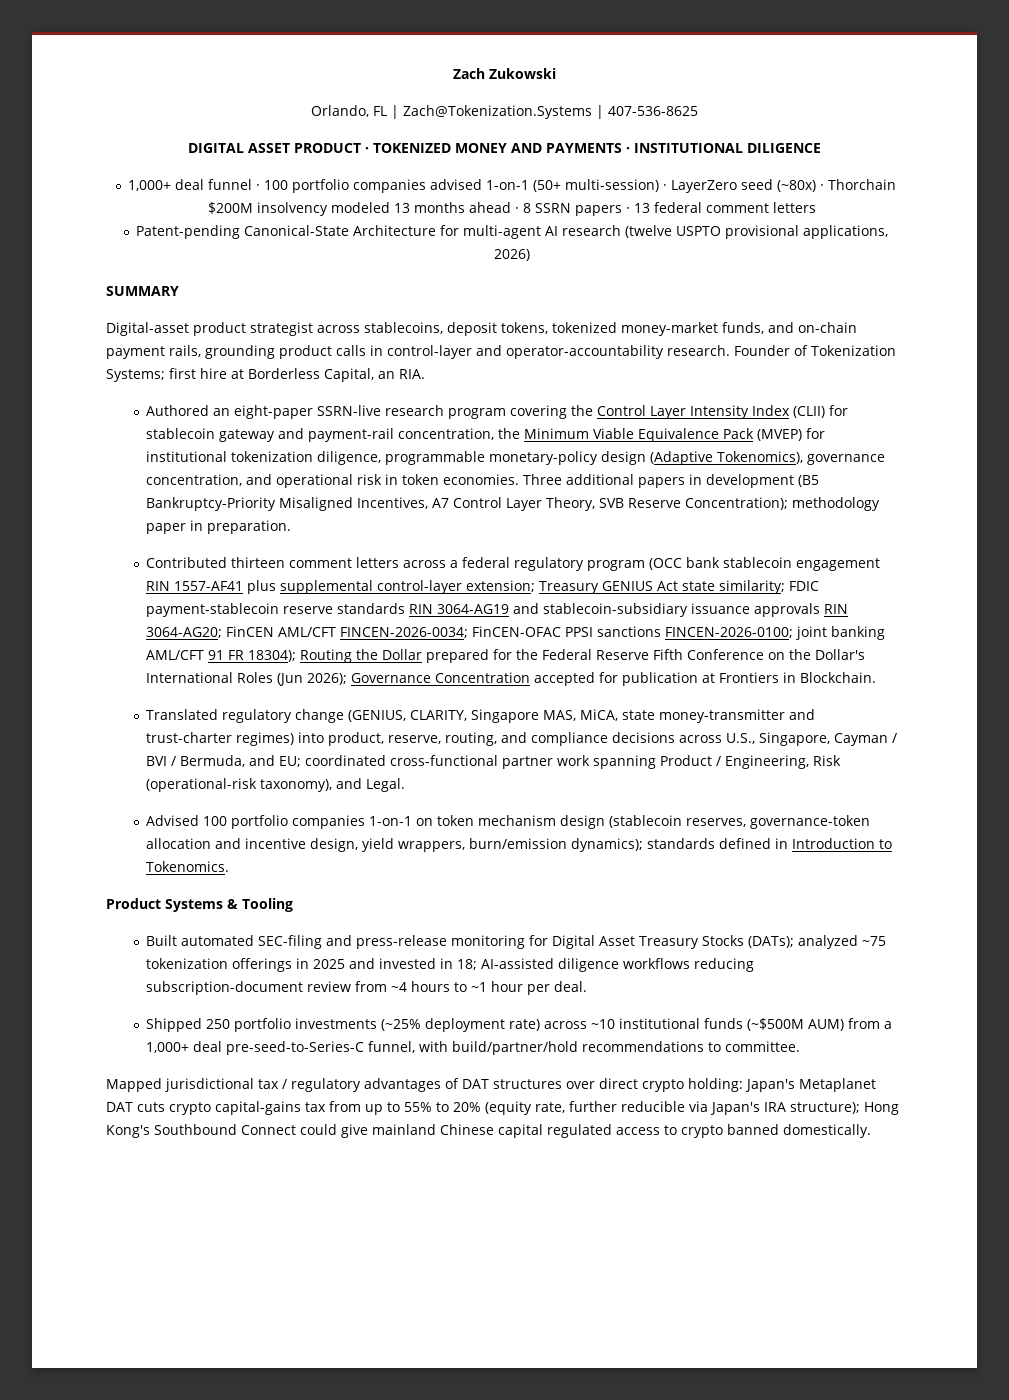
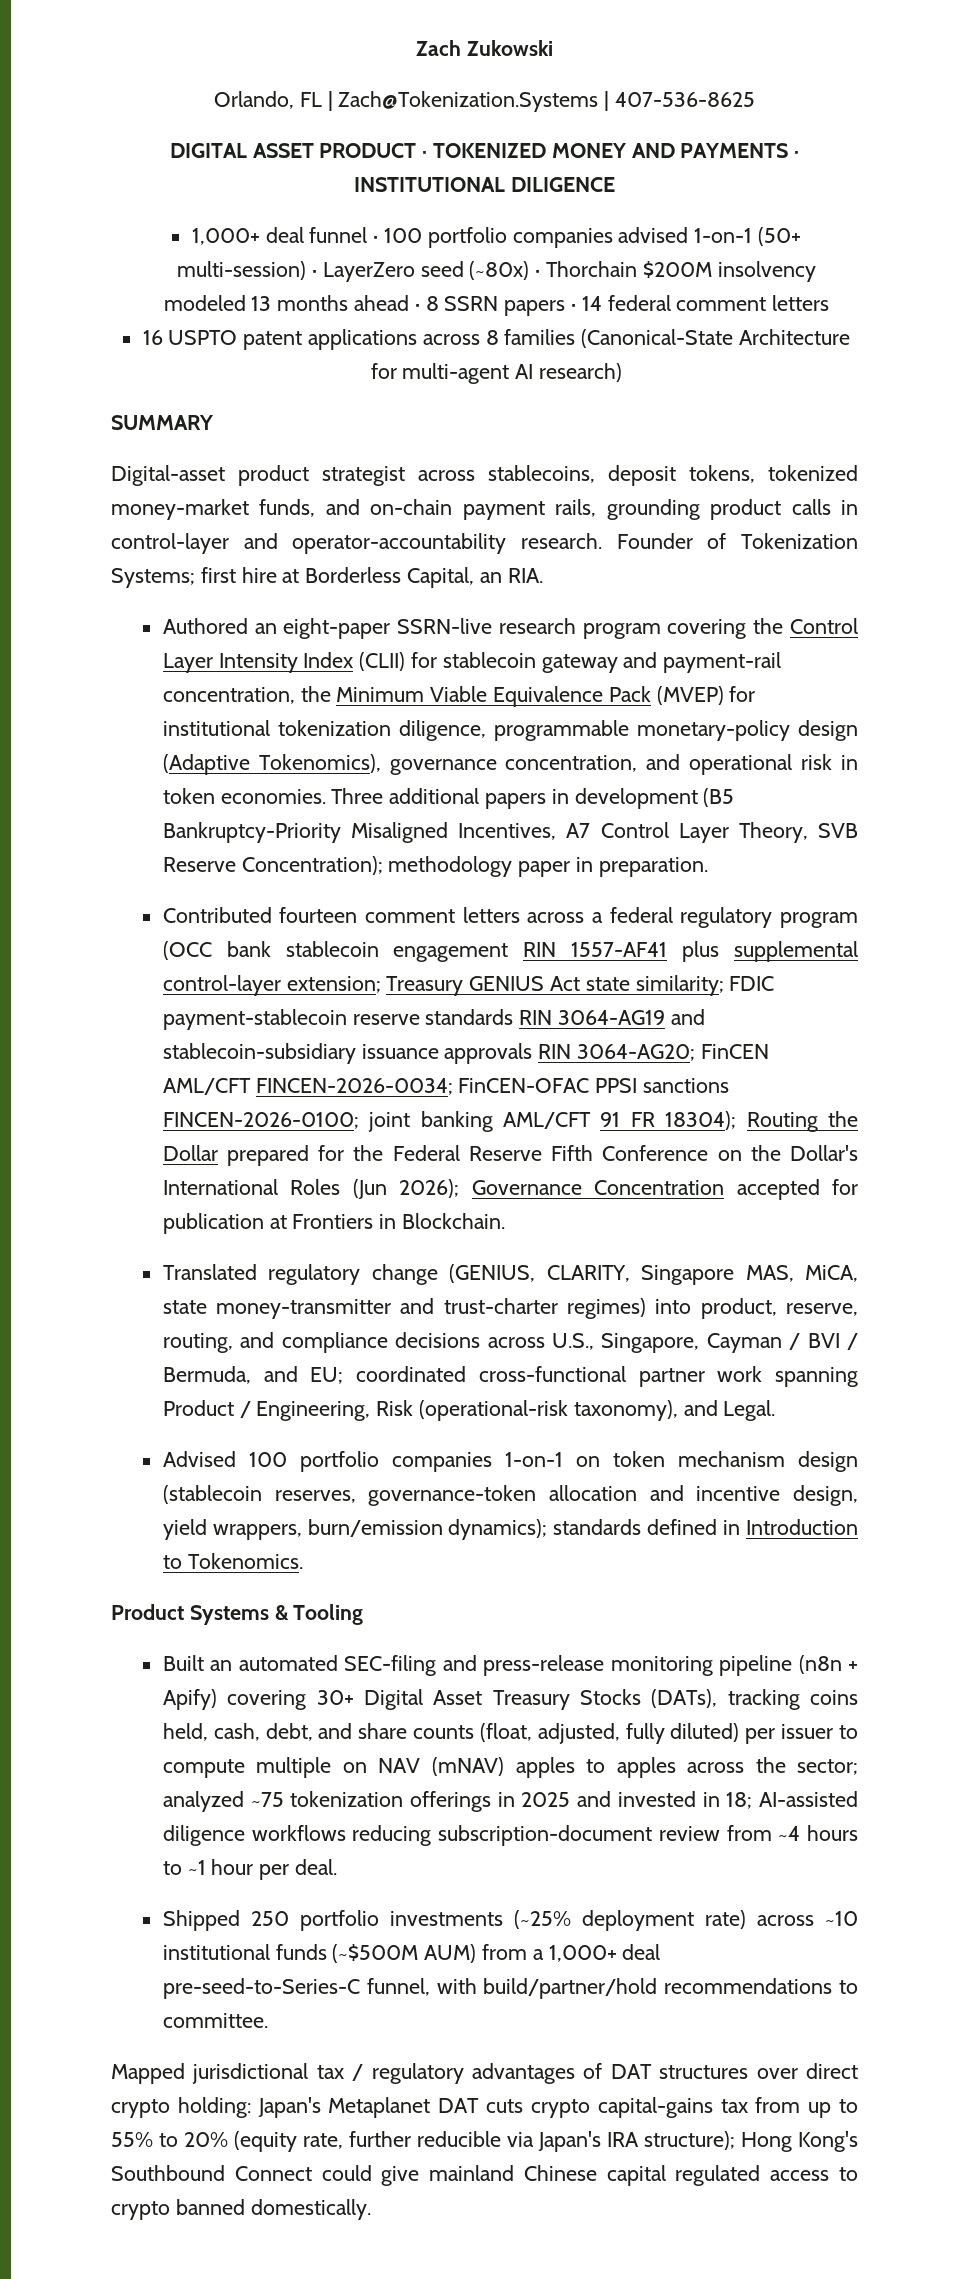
[633,203,650,213] 13 -> [581,296,602,311] 14
[135,225,888,239] [493,249,530,261] Patent-pending Canonical-State Architecture for multi-agent AI research (twelve USPTO provisional applications, 2026) -> [142,329,851,350] [370,363,623,384] 16 USPTO patent applications across 8 families (Canonical-State Architecture for multi-agent AI research)
[231,557,286,568] thirteen -> [279,907,358,923] fourteen
(178, 940) none -> [210,1660,233,1671] an
[529,935,795,949] for Digital Asset Treasury Stocks (DATs); -> [719,1655,858,1676] [162,1689,858,1710] [162,1723,859,1744] [162,1757,858,1778] pipeline (n8n + Apify) covering 30+ Digital Asset Treasury Stocks (DATs), tracking coins held, cash, debt, and share counts (float, adjusted, fully diluted) per issuer to compute multiple on NAV (mNAV) apples to apples across the sector;

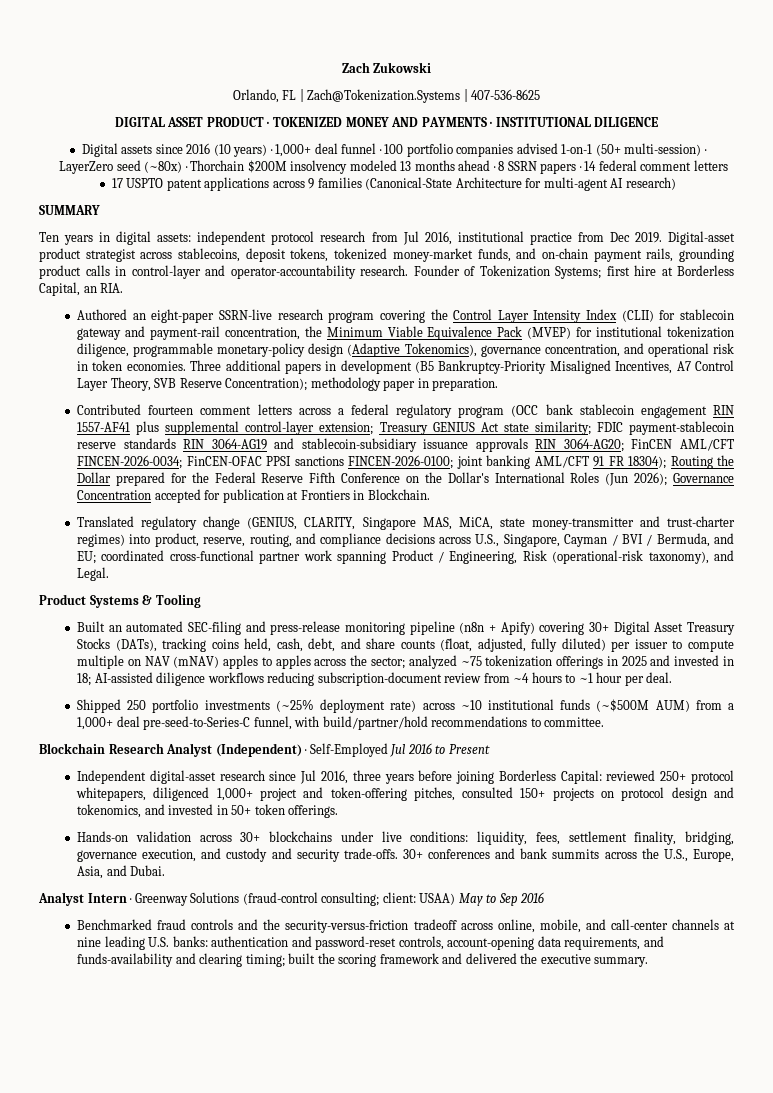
(615, 184) none -> [81,143,273,157] Digital assets since 2016 (10 years) ·
[142,330,163,345] 16 -> [111,178,123,188] 17
[485,330,499,345] 8 -> [308,178,315,189] 9
(213, 422) none -> [39,231,662,245] Ten years in digital assets: independent protocol research from Jul 2016, institutional practice from Dec 2019.
[162,1451,858,1472] [162,1485,859,1506] [162,1519,859,1540] [162,1553,303,1569] // Advised 100 portfolio companies 1-on-1 on token mechanism design (stablecoin reserves, governance-token allocation and incentive design, yield wrappers, burn/emission dynamics); standards defined in Introduction to Tokenomics. -> (110, 574) none
[111,2063,858,2084] [111,2097,858,2118] [111,2131,859,2152] [111,2165,859,2186] [111,2199,371,2220] Mapped jurisdictional tax / regulatory advantages of DAT structures over direct crypto holding: Japan's Metaplanet DAT cuts crypto capital-gains tax from up to 55% to 20% (equity rate, further reducible via Japan's IRA structure); Hong Kong's Southbound Connect could give mainland Chinese capital regulated access to crypto banned domestically. -> [39,743,490,757] [77,770,734,784] [76,787,735,801] [77,804,339,818] [77,831,734,845] [77,848,735,862] [77,865,166,879] [38,892,545,906] [77,919,735,933] [77,936,664,950] [77,953,649,967] Blockchain Research Analyst (Independent) · Self-Employed Jul 2016 to Present // Independent digital-asset research since Jul 2016, three years before joining Borderless Capital: reviewed 250+ protocol whitepapers, diligenced 1,000+ project and token-offering pitches, consulted 150+ projects on protocol design and tokenomics, and invested in 50+ token offerings. // Hands-on validation across 30+ blockchains under live conditions: liquidity, fees, settlement finality, bridging, governance execution, and custody and security trade-offs. 30+ conferences and bank summits across the U.S., Europe, Asia, and Dubai. // Analyst Intern · Greenway Solutions (fraud-control consulting; client: USAA) May to Sep 2016 // Benchmarked fraud controls and the security-versus-friction tradeoff across online, mobile, and call-center channels at nine leading U.S. banks: authentication and password-reset controls, account-opening data requirements, and funds-availability and clearing timing; built the scoring framework and delivered the executive summary.

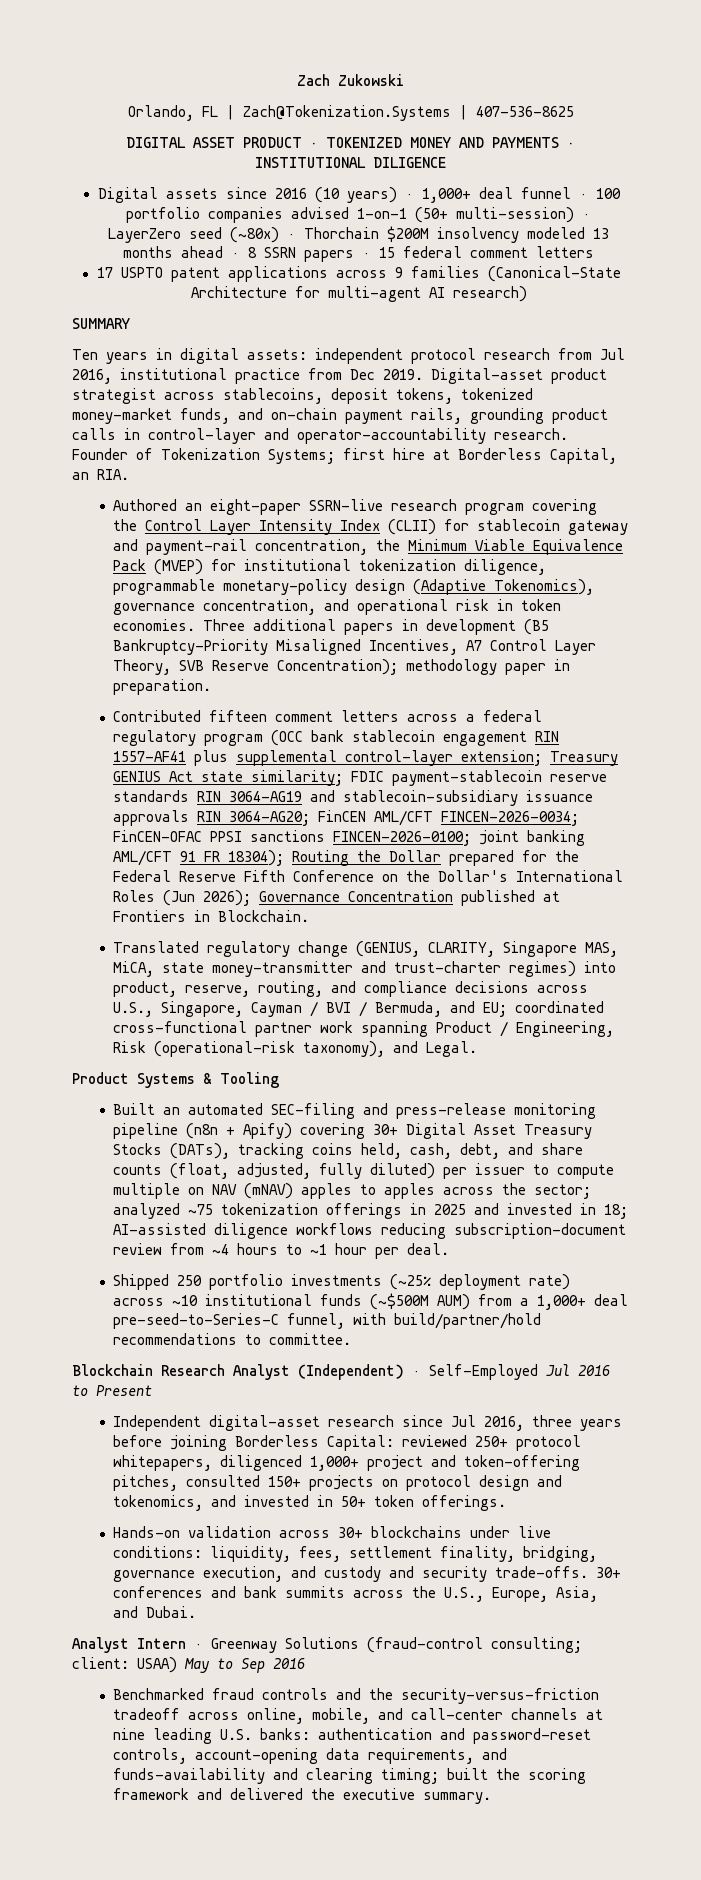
[584,161,597,171] 14 -> [379,247,396,258] 15
[148,405,194,415] fourteen -> [209,710,268,722] fifteen
[154,489,284,503] accepted for publication -> [461,890,536,906] published

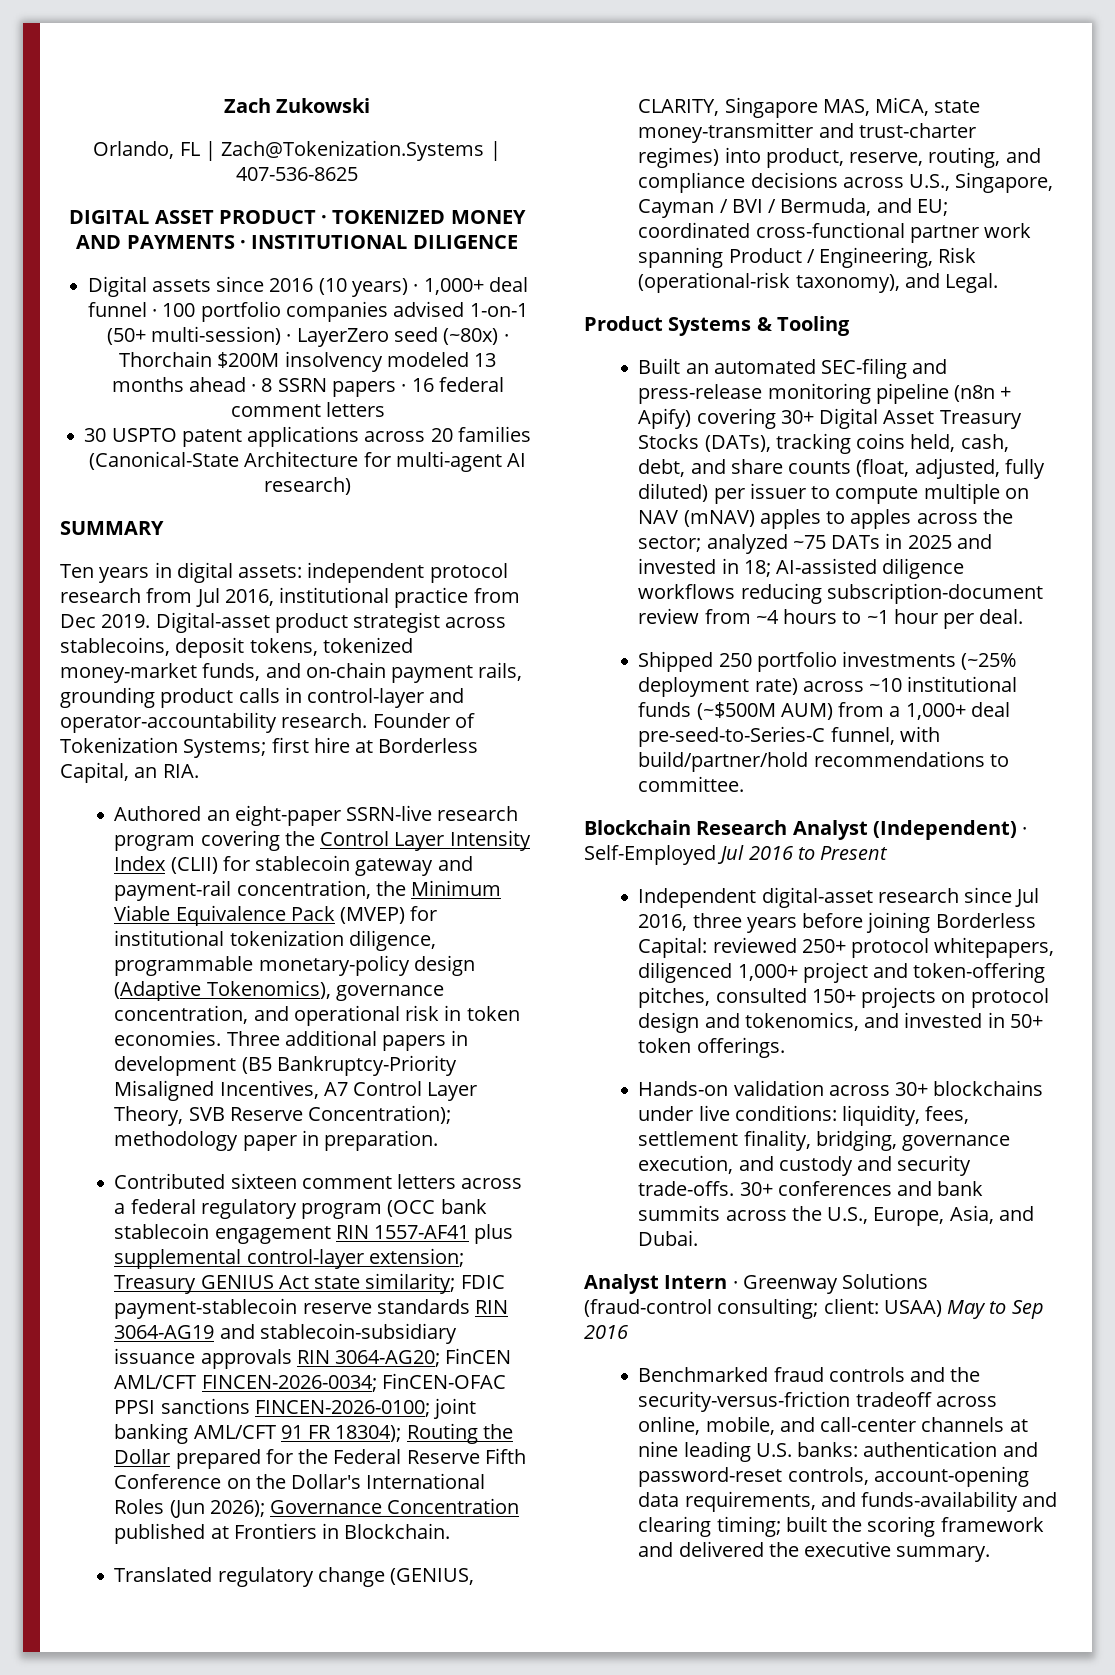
[379,247,396,258] 15 -> [411,378,434,392] 16
[96,267,113,278] 17 -> [84,428,107,442] 30
[394,267,403,278] 9 -> [430,428,453,442] 20
[209,710,268,722] fifteen -> [230,1173,297,1189] sixteen
[221,1203,403,1219] tokenization offerings -> [831,535,881,549] DATs

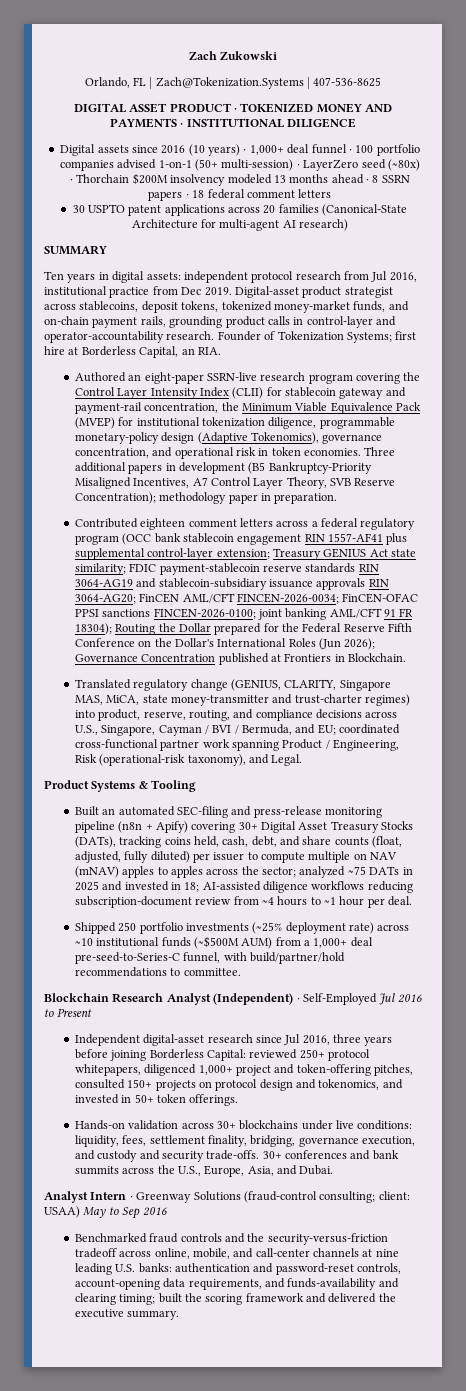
[411,378,434,392] 16 -> [192,190,205,198] 18
[230,1173,297,1189] sixteen -> [140,518,186,530] eighteen

